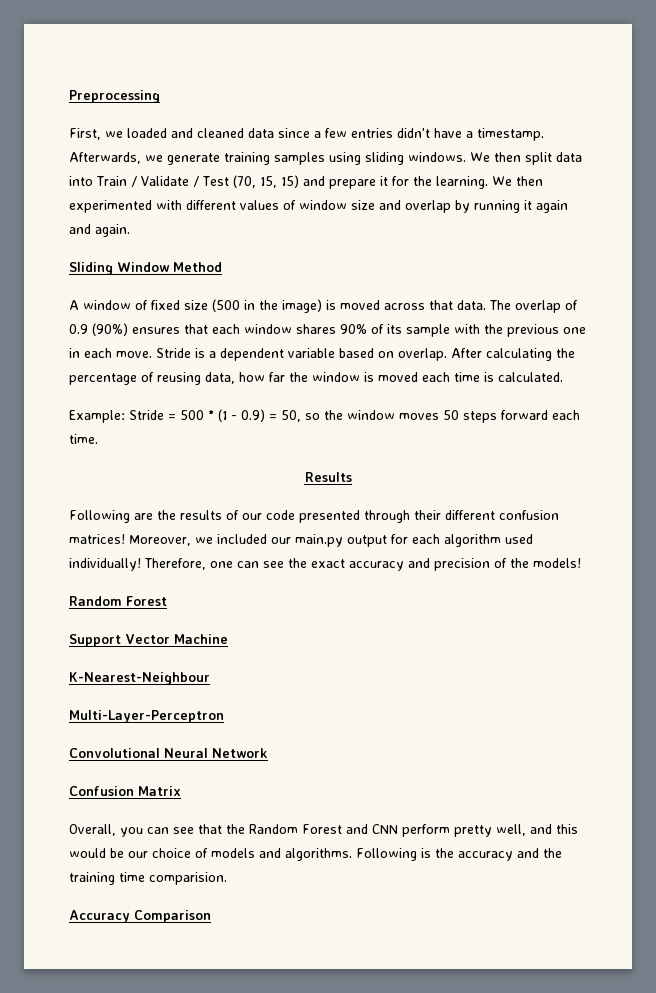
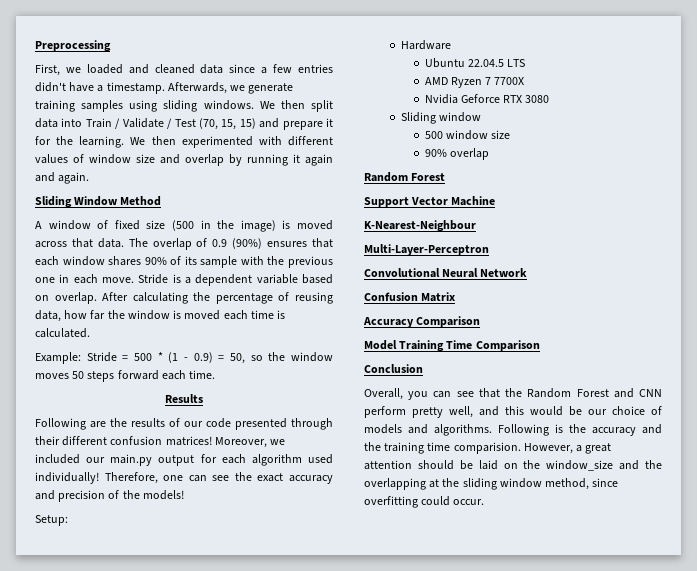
(581, 563) none -> [35,515,68,526] [400,40,451,50] [424,58,526,68] [424,77,525,88] [424,94,550,104] [400,112,482,124] [424,130,511,140] [424,148,489,160] // Setup: // Hardware // Ubuntu 22.04.5 LTS // AMD Ryzen 7 7700X // Nvidia Geforce RTX 3080 // Sliding window // 500 window size // 90% overlap
(181, 791) none -> [363,316,481,328] [364,340,540,352] [364,364,423,373] // Accuracy Comparison // Model Training Time Comparison // Conclusion
[69,910,211,923] // Accuracy Comparison -> [523,443,612,454] [364,460,662,471] [364,478,619,490] [364,496,485,508] However, a great attention should be laid on the window_size and the overlapping at the sliding window method, since overfitting could occur.

